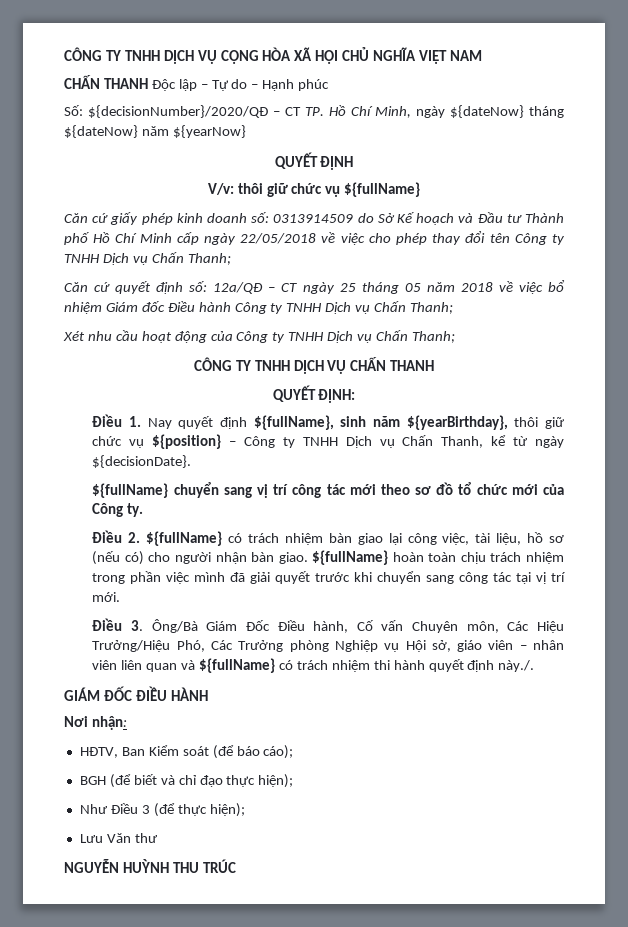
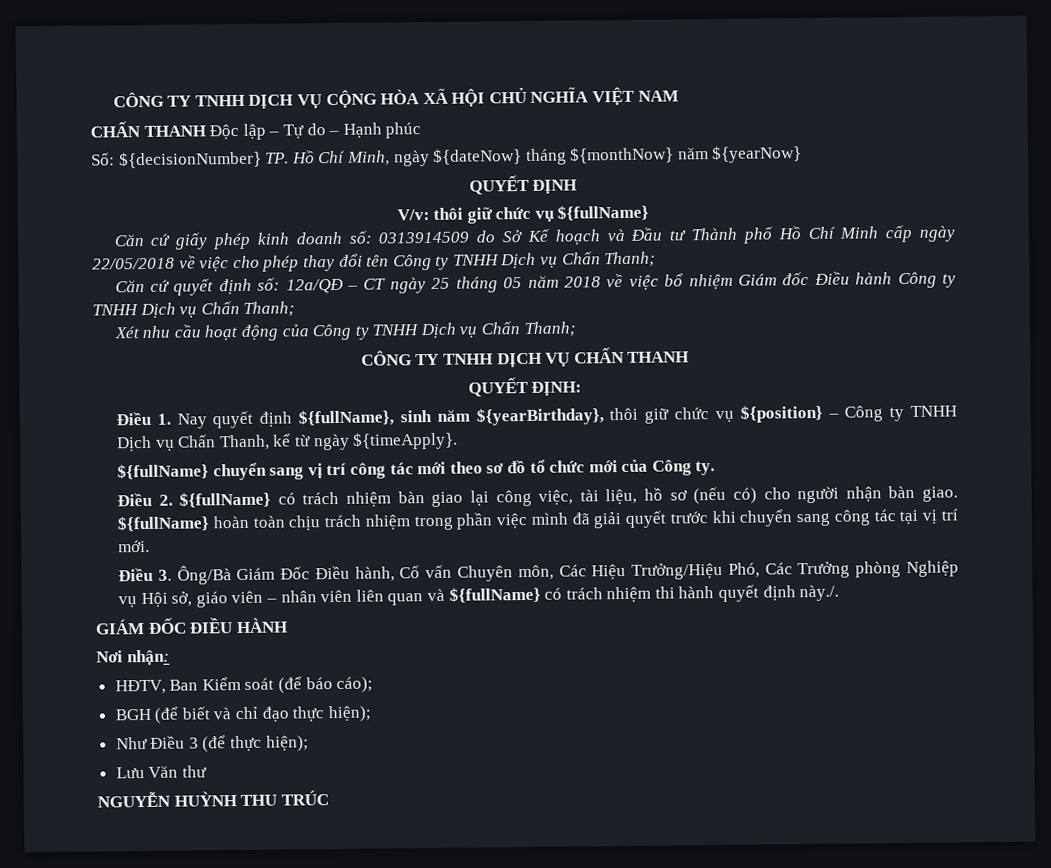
[88,105,301,118] ${decisionNumber}/2020/QĐ – CT -> [118,150,262,169] ${decisionNumber}
[64,125,138,138] ${dateNow} -> [570,146,675,164] ${monthNow}
[92,455,192,468] ${decisionDate}. -> [352,431,459,450] ${timeApply}.

